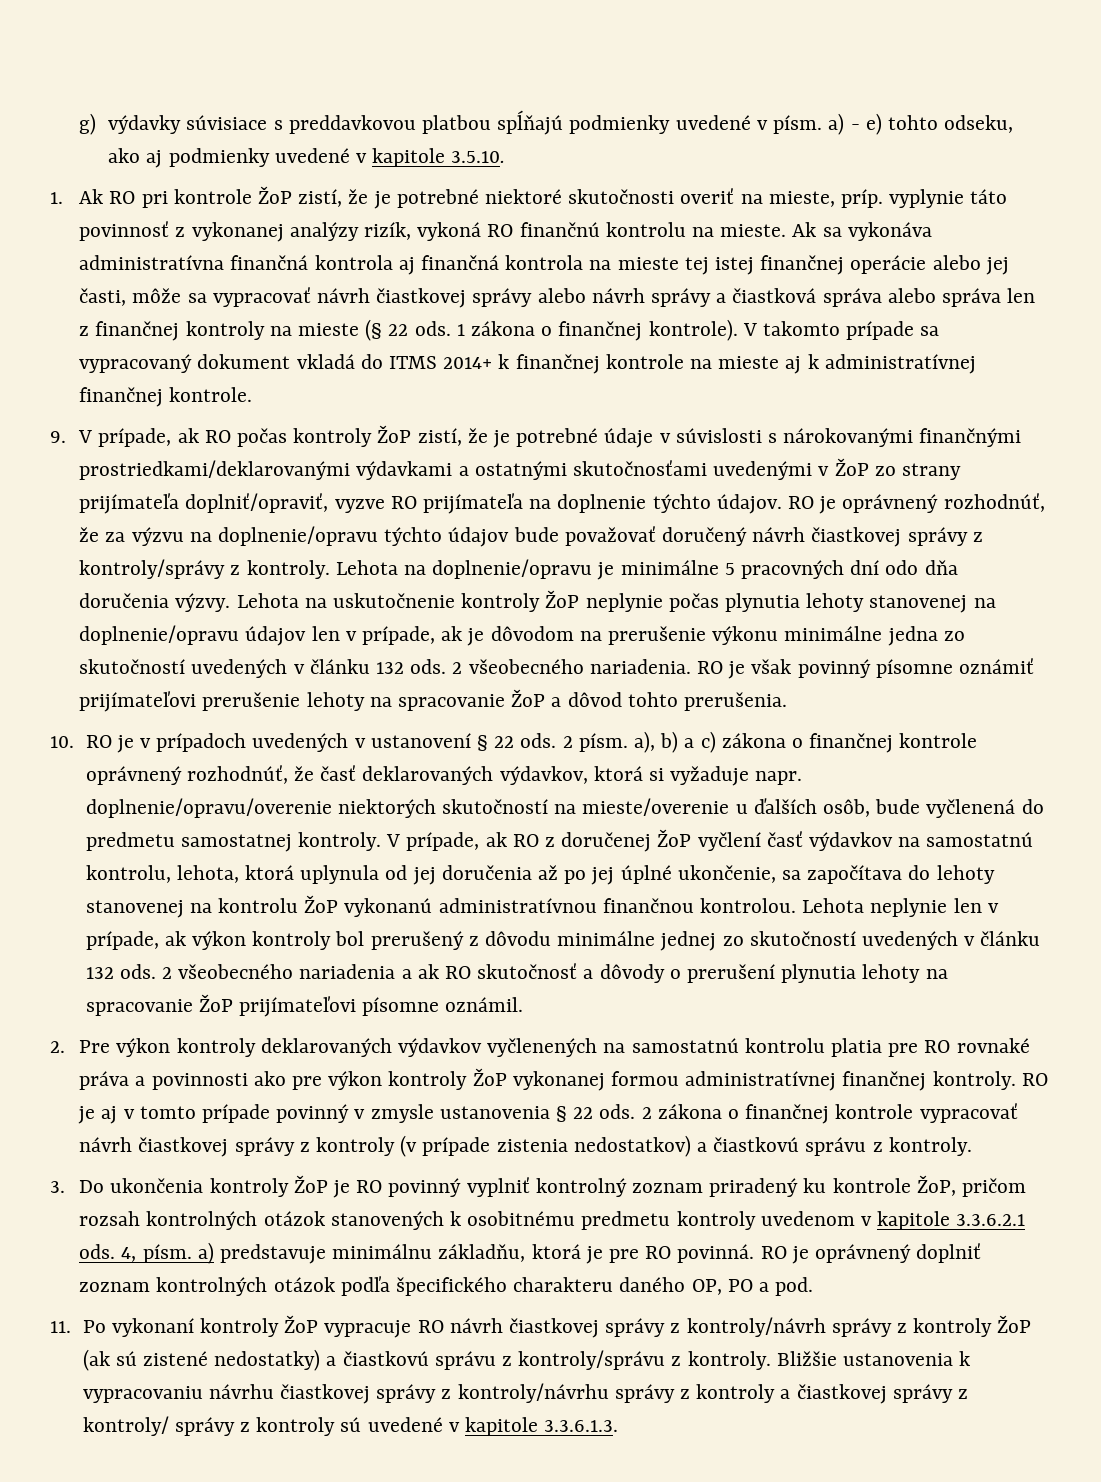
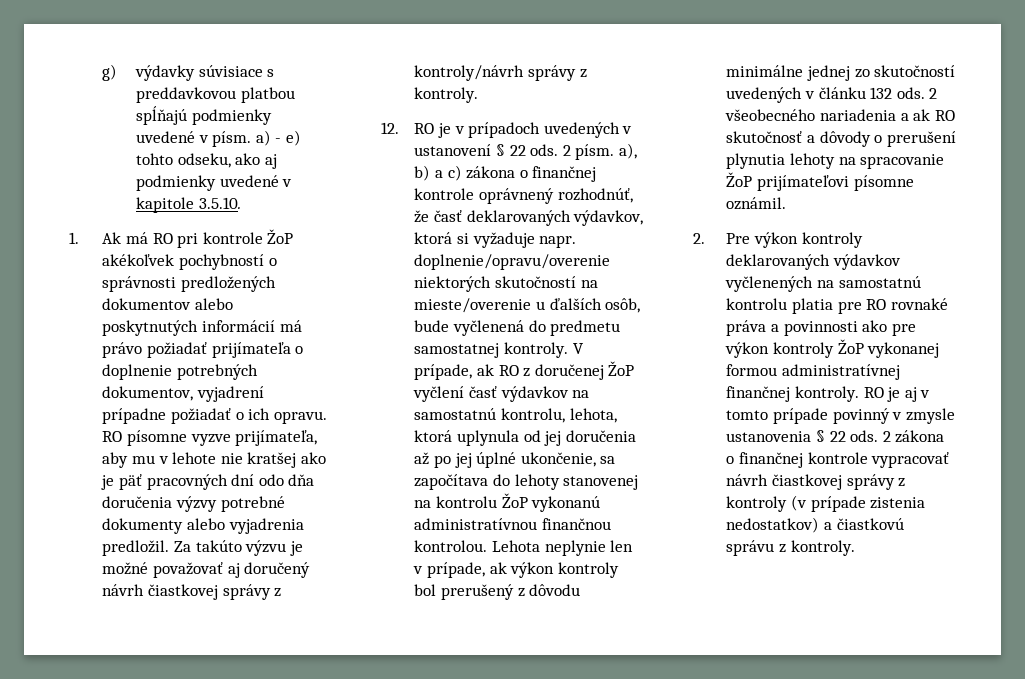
(104, 196) none -> [126,232,149,244] má
[298,188,1008,209] [79,221,932,242] [79,255,1009,275] [79,287,1036,308] [79,319,940,341] [79,354,976,374] [79,387,253,407] [50,425,1022,448] [79,458,961,480] [79,493,1045,514] [79,526,656,547] zistí, že je potrebné niektoré skutočnosti overiť na mieste, príp. vyplynie táto povinnosť z vykonanej analýzy rizík, vykoná RO finančnú kontrolu na mieste. Ak sa vykonáva administratívna finančná kontrola aj finančná kontrola na mieste tej istej finančnej operácie alebo jej časti, môže sa vypracovať návrh čiastkovej správy alebo návrh správy a čiastková správa alebo správa len z finančnej kontroly na mieste (§ 22 ods. 1 zákona o finančnej kontrole). V takomto prípade sa vypracovaný dokument vkladá do ITMS 2014+ k finančnej kontrole na mieste aj k administratívnej finančnej kontrole. // 9. V prípade, ak RO počas kontroly ŽoP zistí, že je potrebné údaje v súvislosti s nárokovanými finančnými prostriedkami/deklarovanými výdavkami a ostatnými skutočnosťami uvedenými v ŽoP zo strany prijímateľa doplniť/opraviť, vyzve RO prijímateľa na doplnenie týchto údajov. RO je oprávnený rozhodnúť, že za výzvu na doplnenie/opravu týchto údajov bude považovať -> [102,254,277,270] [102,276,277,292] [102,298,234,310] [102,320,302,336] [102,342,304,358] [102,364,259,380] [102,386,265,402] [102,408,327,424] [102,430,318,446] [102,452,327,468] [101,474,315,490] [102,496,285,512] [102,518,304,534] [102,540,303,556] [102,562,240,578] akékoľvek pochybností o správnosti predložených dokumentov alebo poskytnutých informácií má právo požiadať prijímateľa o doplnenie potrebných dokumentov, vyjadrení prípadne požiadať o ich opravu. RO písomne vyzve prijímateľa, aby mu v lehote nie kratšej ako je päť pracovných dní odo dňa doručenia výzvy potrebné dokumenty alebo vyjadrenia predložil. Za takúto výzvu je možné považovať aj
[79,559,958,580] [79,590,996,613] [79,625,965,646] [79,658,1035,679] [79,689,787,712] [50,736,74,748] kontroly/správy z kontroly. Lehota na doplnenie/opravu je minimálne 5 pracovných dní odo dňa doručenia výzvy. Lehota na uskutočnenie kontroly ŽoP neplynie počas plynutia lehoty stanovenej na doplnenie/opravu údajov len v prípade, ak je dôvodom na prerušenie výkonu minimálne jedna zo skutočností uvedených v článku 132 ods. 2 všeobecného nariadenia. RO je však povinný písomne oznámiť prijímateľovi prerušenie lehoty na spracovanie ŽoP a dôvod tohto prerušenia. // 10. -> [414,65,587,81] [414,87,479,103] [381,122,399,134] kontroly/návrh správy z kontroly. // 12.
[50,1175,1027,1198] [79,1211,1026,1230] [79,1242,982,1264] [79,1276,814,1296] [50,1315,1032,1338] [82,1349,971,1371] [82,1383,969,1404] [82,1416,619,1436] // 3. Do ukončenia kontroly ŽoP je RO povinný vyplniť kontrolný zoznam priradený ku kontrole ŽoP, pričom rozsah kontrolných otázok stanovených k osobitnému predmetu kontroly uvedenom v kapitole 3.3.6.2.1 ods. 4, písm. a) predstavuje minimálnu základňu, ktorá je pre RO povinná. RO je oprávnený doplniť zoznam kontrolných otázok podľa špecifického charakteru daného OP, PO a pod. // 11. Po vykonaní kontroly ŽoP vypracuje RO návrh čiastkovej správy z kontroly/návrh správy z kontroly ŽoP (ak sú zistené nedostatky) a čiastkovú správu z kontroly/správu z kontroly. Bližšie ustanovenia k vypracovaniu návrhu čiastkovej správy z kontroly/návrhu správy z kontroly a čiastkovej správy z kontroly/ správy z kontroly sú uvedené v kapitole 3.3.6.1.3. -> (855, 548) none

